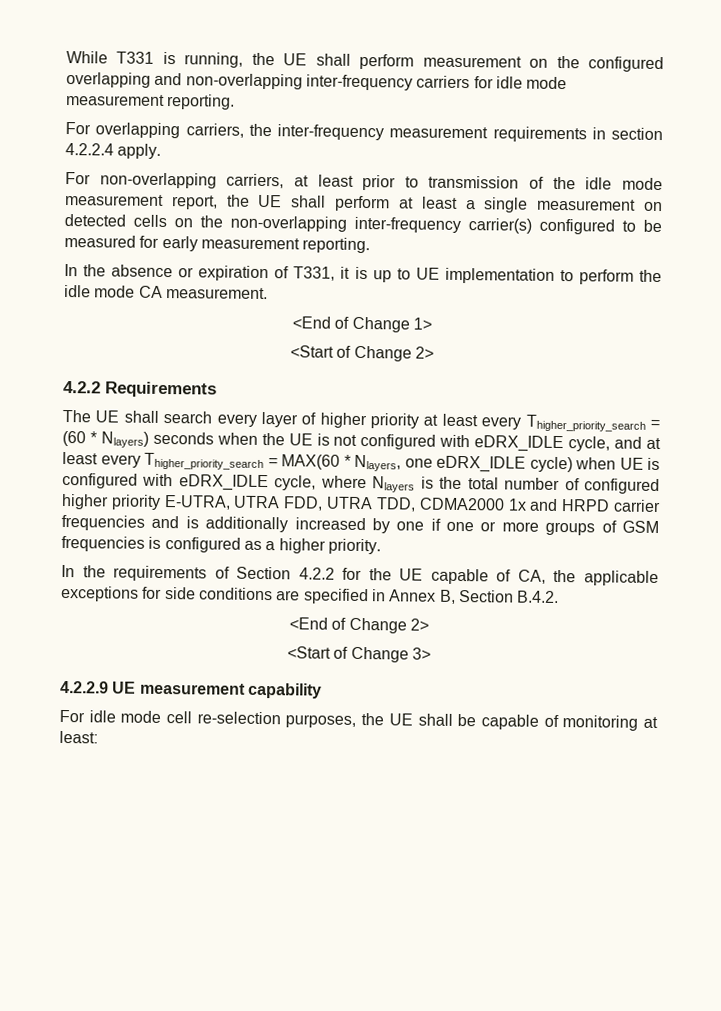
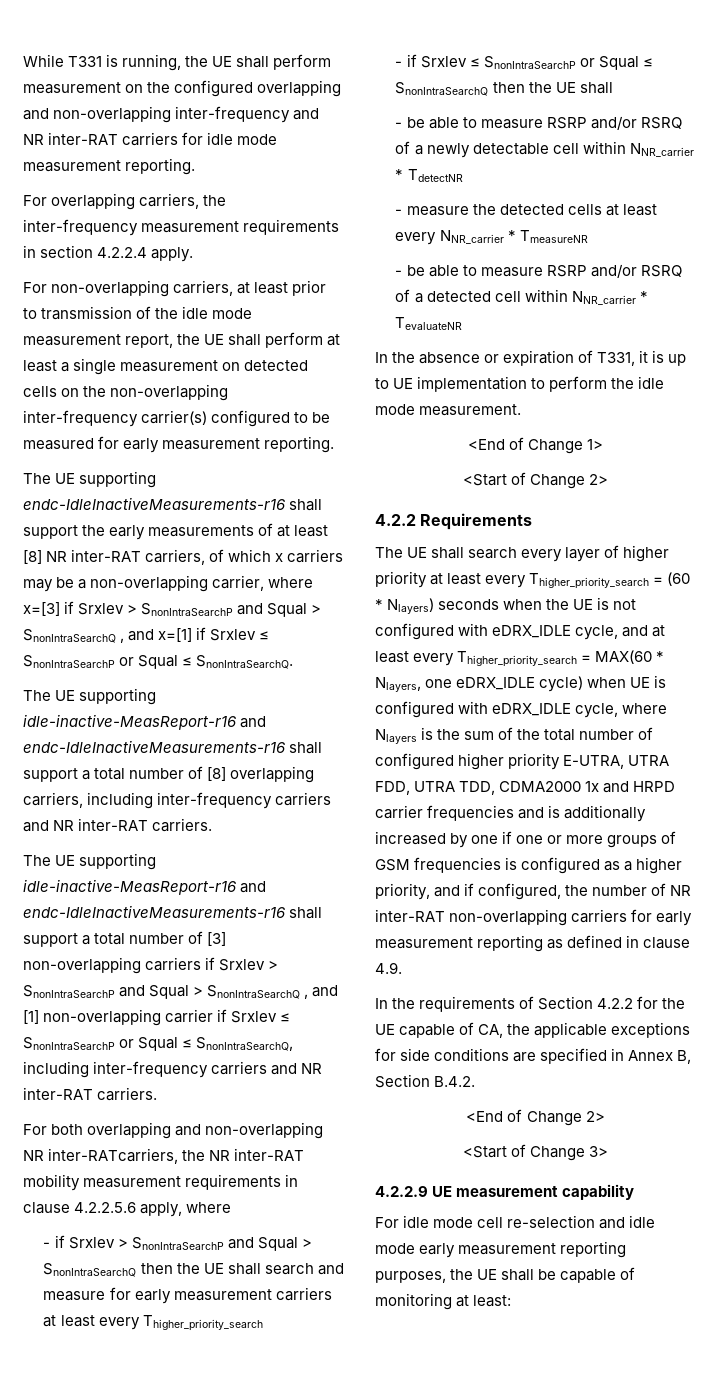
(413, 82) none -> [293,108,320,120] [23,132,119,145] and NR inter-RAT
(371, 245) none -> [23,471,157,488] [23,497,323,511] [23,523,329,540] [23,549,344,565] [23,575,314,592] [23,601,322,617] [23,627,270,643] [23,655,294,669] [23,688,157,705] [23,714,267,730] [23,740,323,754] [23,766,315,783] [23,792,332,809] [23,818,213,832] [23,853,157,870] [23,879,267,895] [23,905,323,919] [23,931,227,947] [23,957,279,974] [23,985,339,999] [23,1009,291,1026] [23,1037,294,1051] [23,1061,323,1078] [23,1087,158,1101] [23,1122,324,1139] [23,1148,305,1164] [23,1174,299,1191] [23,1202,232,1217] [43,1235,312,1251] [43,1263,344,1277] [43,1287,332,1304] [43,1315,263,1331] [395,54,653,70] [395,82,613,96] [395,116,682,130] [395,141,694,158] [395,169,463,182] [395,204,657,216] [395,230,588,245] [395,264,682,278] [395,289,648,305] [395,317,463,330] // The UE supporting endc-IdleInactiveMeasurements-r16 shall support the early measurements of at least [8] NR inter-RAT carriers, of which x carriers may be a non-overlapping carrier, where x=[3] if Srxlev > SnonIntraSearchP and Squal > SnonIntraSearchQ , and x=[1] if Srxlev ≤ SnonIntraSearchP or Squal ≤ SnonIntraSearchQ. // The UE supporting idle-inactive-MeasReport-r16 and endc-IdleInactiveMeasurements-r16 shall support a total number of [8] overlapping carriers, including inter-frequency carriers and NR inter-RAT carriers. // The UE supporting idle-inactive-MeasReport-r16 and endc-IdleInactiveMeasurements-r16 shall support a total number of [3] non-overlapping carriers if Srxlev > SnonIntraSearchP and Squal > SnonIntraSearchQ , and [1] non-overlapping carrier if Srxlev ≤ SnonIntraSearchP or Squal ≤ SnonIntraSearchQ, including inter-frequency carriers and NR inter-RAT carriers. // For both overlapping and non-overlapping NR inter-RATcarriers, the NR inter-RAT mobility measurement requirements in clause 4.2.2.5.6 apply, where // - if Srxlev > SnonIntraSearchP and Squal > SnonIntraSearchQ then the UE shall search and measure for early measurement carriers at least every Thigher_priority_search // - if Srxlev ≤ SnonIntraSearchP or Squal ≤ SnonIntraSearchQ then the UE shall // - be able to measure RSRP and/or RSRQ of a newly detectable cell within NNR_carrier * TdetectNR // - measure the detected cells at least every NNR_carrier * TmeasureNR // - be able to measure RSRP and/or RSRQ of a detected cell within NNR_carrier * TevaluateNR
[138,285,163,298] CA -> (415, 409) none
(463, 483) none -> [464,727,541,740] sum of the
[327,538,381,555] priority. -> [375,883,692,900] [375,909,693,926] [375,935,691,952] [375,962,402,974] priority, and if configured, the number of NR inter-RAT non-overlapping carriers for early measurement reporting as defined in clause 4.9.
(281, 718) none -> [599,1215,656,1229] [375,1241,627,1258] and idle mode early measurement reporting

